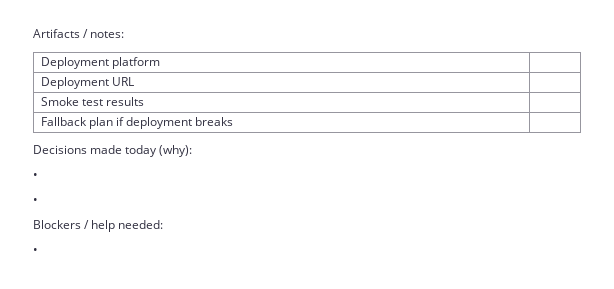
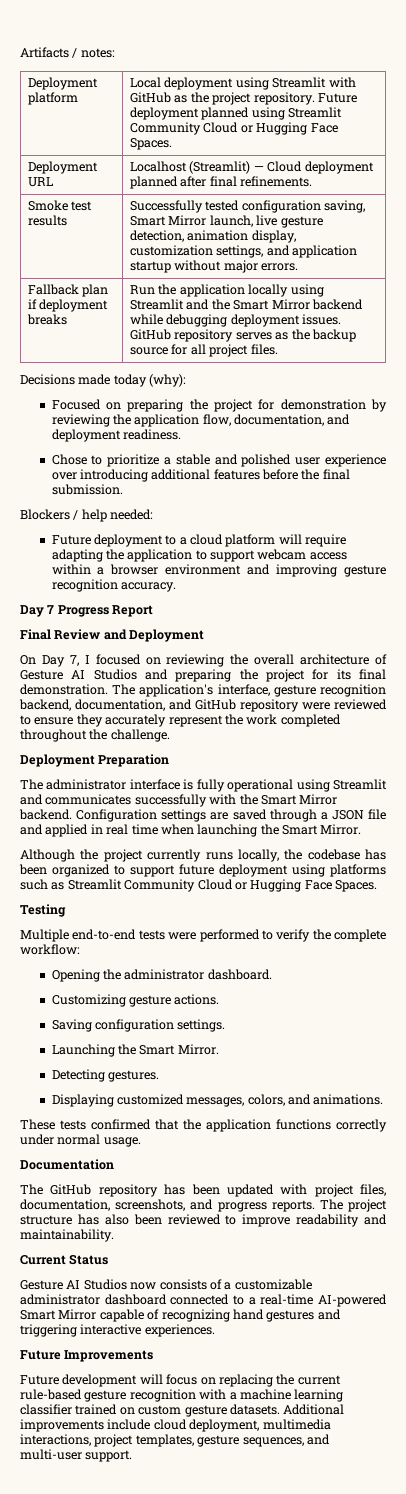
[40,77,135,89] [40,97,145,106] // Deployment URL | // Smoke test results | -> [130,77,356,90] [130,92,357,105] [130,107,343,120] [130,122,338,135] [130,138,173,150] [28,161,99,174] [28,177,54,187] [130,161,374,174] [130,176,313,189] [28,200,93,211] [28,215,68,226] [130,200,366,213] [130,215,323,228] [130,230,296,243] [130,245,358,258] [130,260,299,273] Local deployment using Streamlit with GitHub as the project repository. Future deployment planned using Streamlit Community Cloud or Hugging Face Spaces. // Deployment URL | Localhost (Streamlit) — Cloud deployment planned after final refinements. // Smoke test results | Successfully tested configuration saving, Smart Mirror launch, live gesture detection, animation display, customization settings, and application startup without major errors.
[33,145,193,157] [33,173,38,179] [33,198,38,204] [33,220,164,232] [33,248,38,254] // Decisions made today (why): // • // • // Blockers / help needed: // • -> [130,284,324,297] [130,299,363,310] [130,314,342,327] [130,329,356,342] [130,344,278,357] [20,374,187,387] [51,399,387,412] [51,414,351,427] [51,429,181,442] [51,454,387,467] [51,469,350,482] [51,484,123,495] [20,509,154,522] [51,534,347,547] [51,549,347,562] [51,564,386,577] [51,579,176,592] [20,605,154,617] [20,629,205,642] [20,654,387,667] [20,669,386,682] [20,684,386,697] [19,699,387,712] [20,714,341,727] [20,729,170,742] [20,754,170,767] [20,779,387,792] [20,794,338,807] [19,809,386,822] [20,824,362,837] [20,849,386,862] [19,864,386,877] [20,879,377,892] [20,904,66,917] [20,929,386,942] [20,944,80,955] [51,969,272,982] [51,994,220,1007] [51,1019,226,1032] [51,1044,219,1057] [51,1069,159,1082] [51,1094,384,1107] [20,1119,387,1132] [20,1134,141,1147] [20,1159,114,1170] [20,1184,386,1197] [20,1199,387,1212] [20,1214,387,1227] [20,1229,114,1242] [20,1254,109,1265] [20,1279,312,1290] [20,1294,387,1307] [20,1309,341,1322] [20,1324,215,1337] [20,1350,154,1362] [20,1374,341,1387] [20,1389,344,1402] [20,1404,345,1417] [20,1419,331,1432] [20,1434,330,1447] [20,1449,133,1462] Run the application locally using Streamlit and the Smart Mirror backend while debugging deployment issues. GitHub repository serves as the backup source for all project files. // Decisions made today (why): // Focused on preparing the project for demonstration by reviewing the application flow, documentation, and deployment readiness. // Chose to prioritize a stable and polished user experience over introducing additional features before the final submission. // Blockers / help needed: // Future deployment to a cloud platform will require adapting the application to support webcam access within a browser environment and improving gesture recognition accuracy. // Day 7 Progress Report // Final Review and Deployment // On Day 7, I focused on reviewing the overall architecture of Gesture AI Studios and preparing the project for its final demonstration. The application's interface, gesture recognition backend, documentation, and GitHub repository were reviewed to ensure they accurately represent the work completed throughout the challenge. // Deployment Preparation // The administrator interface is fully operational using Streamlit and communicates successfully with the Smart Mirror backend. Configuration settings are saved through a JSON file and applied in real time when launching the Smart Mirror. // Although the project currently runs locally, the codebase has been organized to support future deployment using platforms such as Streamlit Community Cloud or Hugging Face Spaces. // Testing // Multiple end-to-end tests were performed to verify the complete workflow: // Opening the administrator dashboard. // Customizing gesture actions. // Saving configuration settings. // Launching the Smart Mirror. // Detecting gestures. // Displaying customized messages, colors, and animations. // These tests confirmed that the application functions correctly under normal usage. // Documentation // The GitHub repository has been updated with project files, documentation, screenshots, and progress reports. The project structure has also been reviewed to improve readability and maintainability. // Current Status // Gesture AI Studios now consists of a customizable administrator dashboard connected to a real-time AI-powered Smart Mirror capable of recognizing hand gestures and triggering interactive experiences. // Future Improvements // Future development will focus on replacing the current rule-based gesture recognition with a machine learning classifier trained on custom gesture datasets. Additional improvements include cloud deployment, multimedia interactions, project templates, gesture sequences, and multi-user support.

